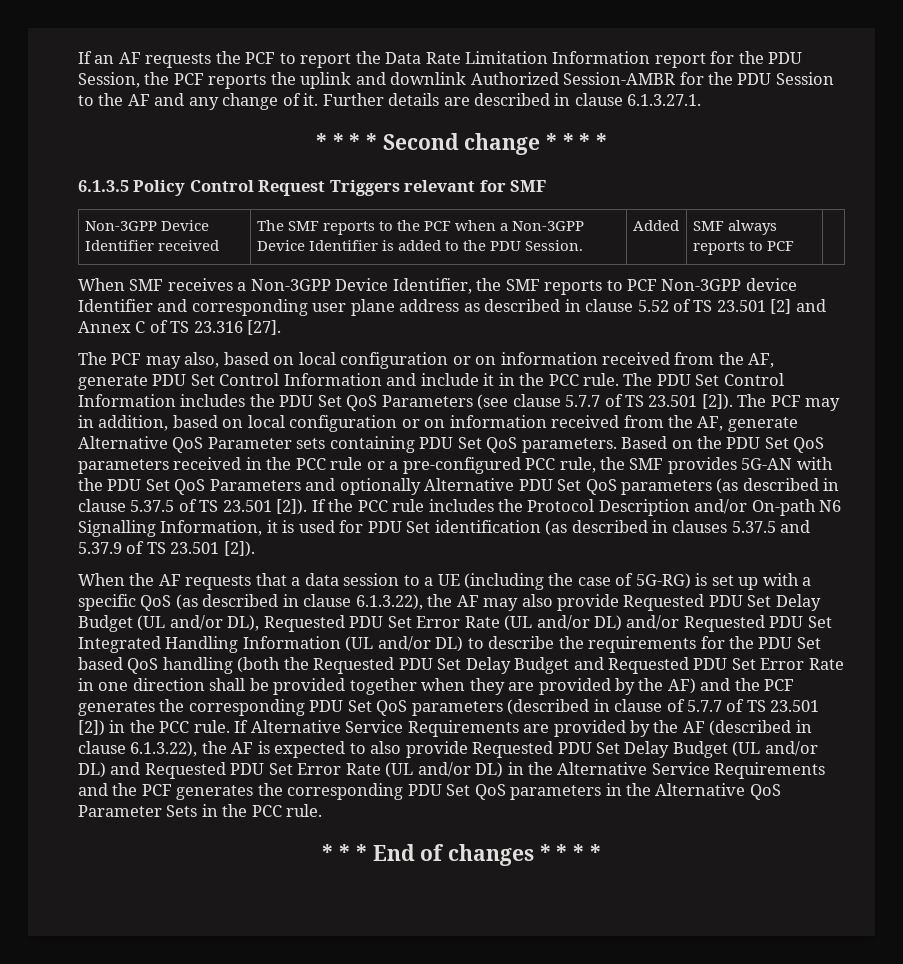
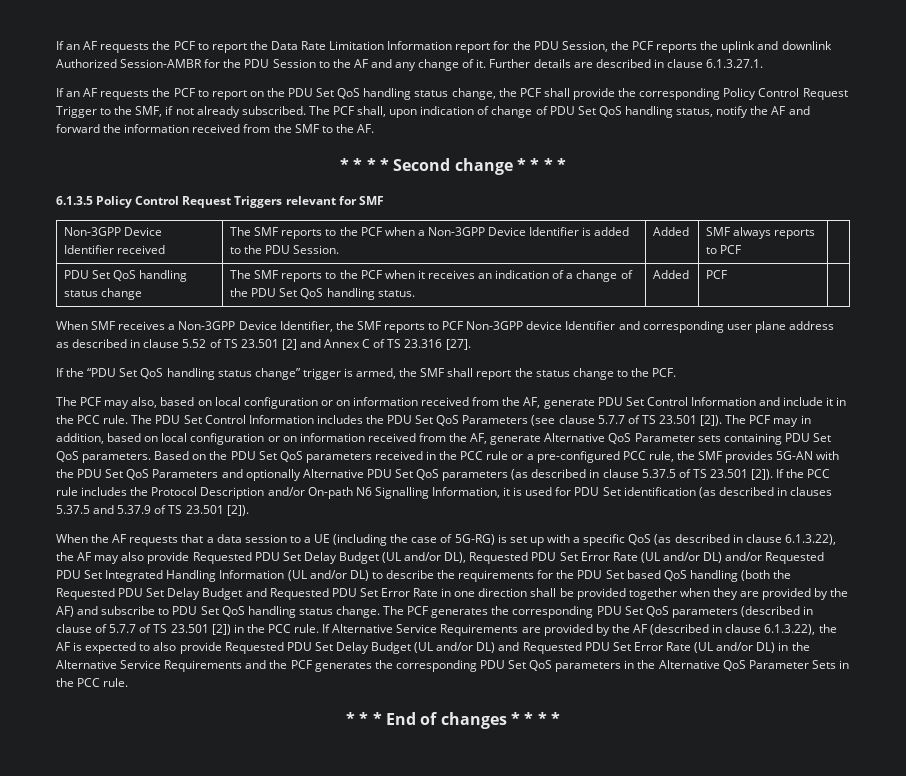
(702, 100) none -> [56,88,848,100] [56,106,810,118] [56,124,374,133] // If an AF requests the PCF to report on the PDU Set QoS handling status change, the PCF shall provide the corresponding Policy Control Request Trigger to the SMF, if not already subscribed. The PCF shall, upon indication of change of PDU Set QoS handling status, notify the AF and forward the information received from the SMF to the AF.
(794, 246) none -> [64,270,188,282] [64,288,143,300] [230,270,633,282] [230,288,415,300] [653,270,690,279] [706,270,728,279] // PDU Set QoS handling status change | The SMF reports to the PCF when it receives an indication of a change of the PDU Set QoS handling status. | Added | PCF |
(282, 327) none -> [56,368,677,380] // If the “PDU Set QoS handling status change” trigger is armed, the SMF shall report the status change to the PCF.
[734,678,760,691] the -> [101,606,405,618] subscribe to PDU Set QoS handling status change. The

